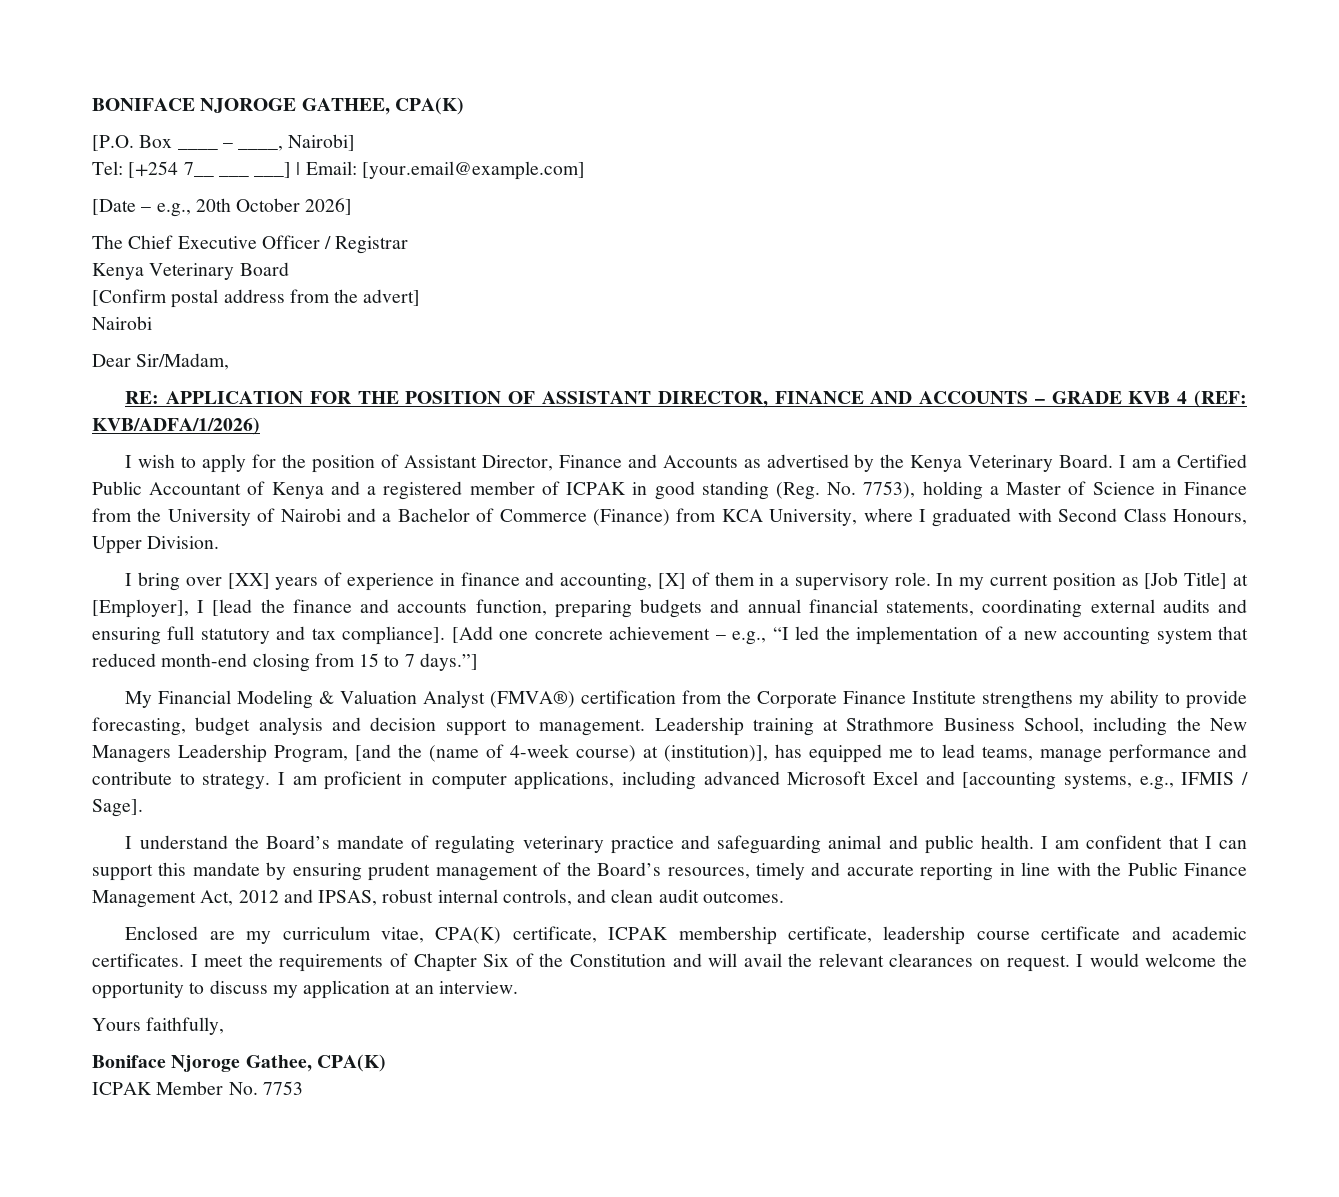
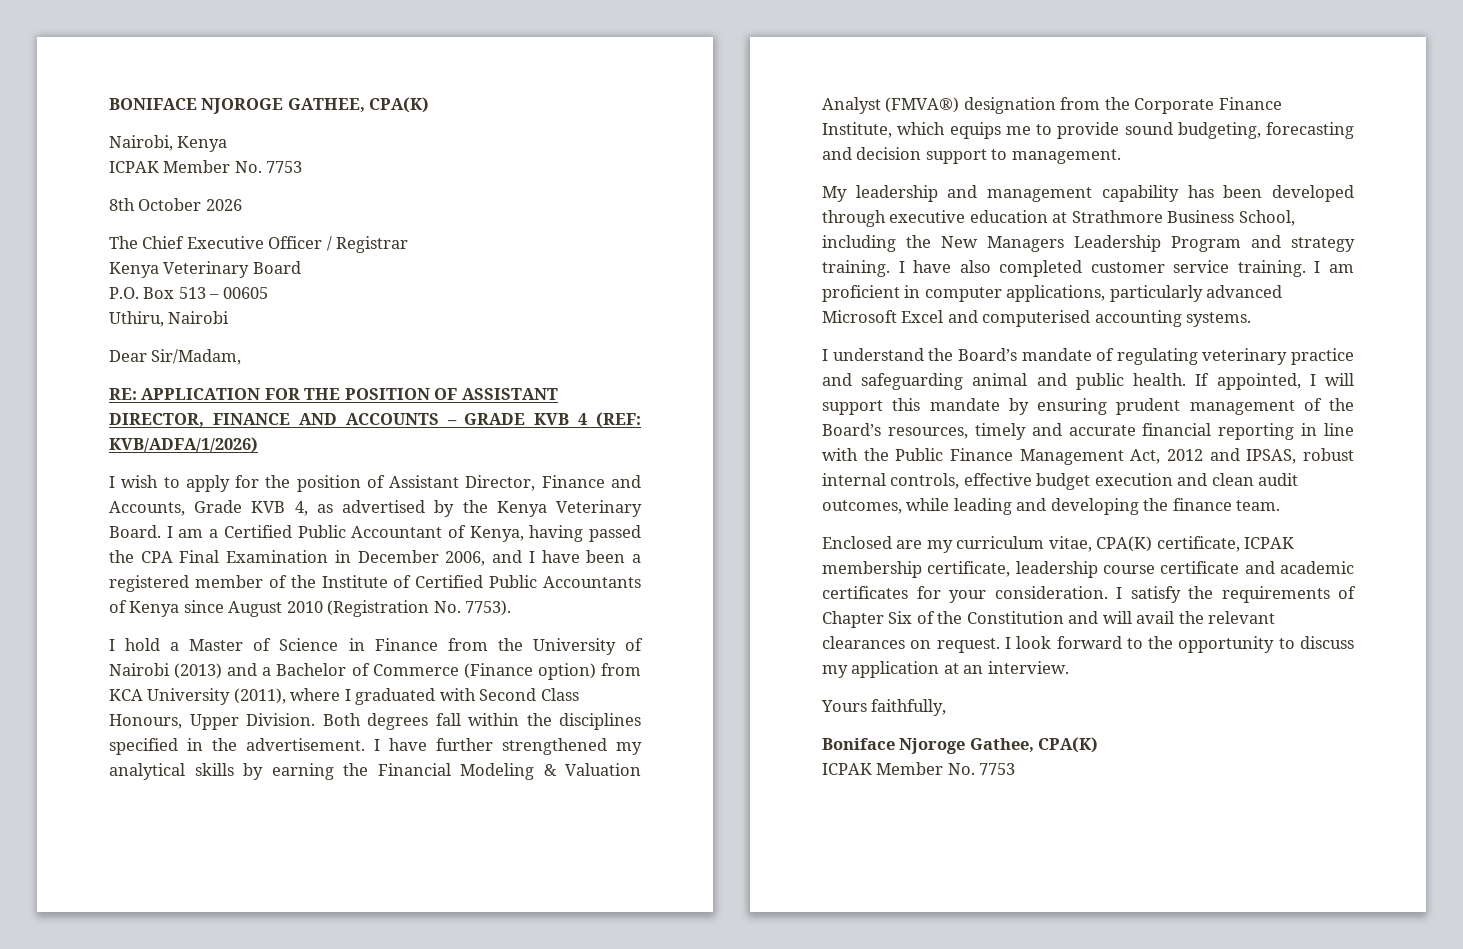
[92,135,173,151] [177,148,218,150] [222,134,356,151] [92,161,585,180] [92,198,353,217] [P.O. Box ____ – ____, Nairobi] // Tel: [+254 7__ ___ ___] | Email: [your.email@example.com] // [Date – e.g., 20th October 2026] -> [109,135,228,152] [109,160,303,173] [109,198,242,211] Nairobi, Kenya // ICPAK Member No. 7753 // 8th October 2026
[92,289,421,308] [Confirm postal address from the advert] // -> [109,287,268,299] [109,311,164,327] P.O. Box 513 – 00605 // Uthiru,
[662,455,738,468] Accounts -> [109,500,308,516] Accounts, Grade KVB 4,
[271,481,983,500] Kenya and a registered member of ICPAK in good standing (Reg. No. 7753), holding -> [469,525,641,542] [109,550,642,566] [109,575,641,592] [109,600,512,617] [109,638,161,651] Kenya, having passed the CPA Final Examination in December 2006, and I have been a registered member of the Institute of Certified Public Accountants of Kenya since August 2010 (Registration No. 7753). // I hold
(341, 515) none -> [174,663,223,679] (2013)
[592,508,858,526] (Finance) from KCA University, -> [463,663,641,680] [109,688,286,705] (Finance option) from KCA University (2011),
[125,572,1248,591] [92,599,1247,618] [92,626,1248,645] [92,653,478,672] [125,691,153,708] // I bring over [XX] years of experience in finance and accounting, [X] of them in a supervisory role. In my current position as [Job Title] at [Employer], I [lead the finance and accounts function, preparing budgets and annual financial statements, coordinating external audits and ensuring full statutory and tax compliance]. [Add one concrete achievement – e.g., “I led the implementation of a new accounting system that reduced month-end closing from 15 to 7 days.”] // My -> [322,713,641,730] [109,738,642,755] [109,763,368,780] Both degrees fall within the disciplines specified in the advertisement. I have further strengthened my analytical skills by earning the
[581,690,677,704] certification -> [963,97,1056,114] designation
[912,690,1247,709] [92,717,323,736] Institute strengthens my ability to provide forecasting, budget analysis -> [822,122,1354,139] Institute, which equips me to provide sound budgeting, forecasting
[654,717,814,736] Leadership training -> [822,185,1354,202] [822,210,1048,227] // My leadership and management capability has been developed through executive education
[274,744,1247,763] [92,771,271,790] Program, [and the (name of 4-week course) at (institution)], has equipped me to lead teams, manage performance and contribute to strategy. -> [1171,235,1355,252] [822,260,1306,277] Program and strategy training. I have also completed customer service training.
[622,771,696,790] including -> [1109,285,1203,302] particularly
[962,772,1248,790] [92,799,143,817] [accounting systems, e.g., IFMIS / Sage]. -> [982,310,1252,327] computerised accounting systems.
[1041,835,1248,849] I am confident that I can -> [1195,373,1354,390] If appointed, I will
(914, 870) none -> [1142,423,1212,436] financial
[577,889,784,903] and clean audit outcomes. -> [963,473,1299,490] [822,498,1281,515] effective budget execution and clean audit outcomes, while leading and developing the finance team.
[92,953,244,967] certificates. I meet -> [822,586,1181,603] certificates for your consideration. I satisfy
[1089,953,1217,967] would welcome -> [1016,636,1143,649] look forward to

